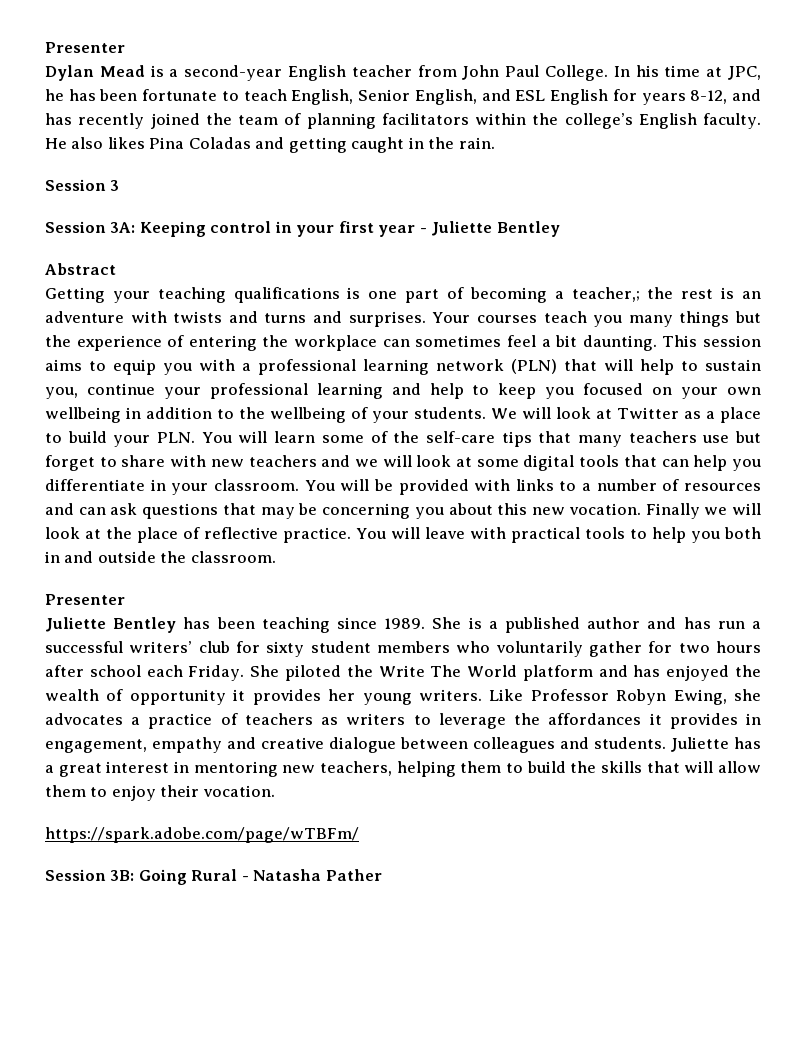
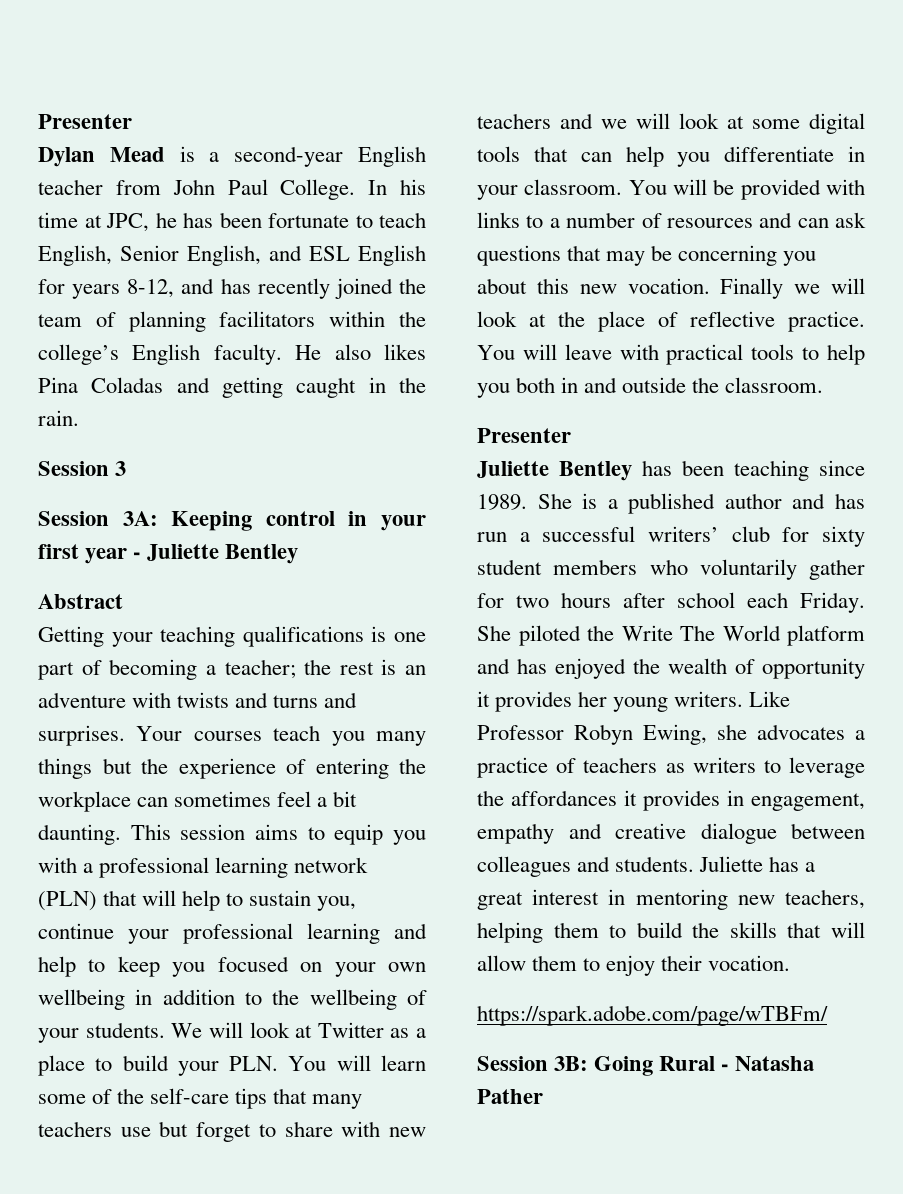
[571,287,640,302] teacher,; -> [224,659,296,679] teacher;

